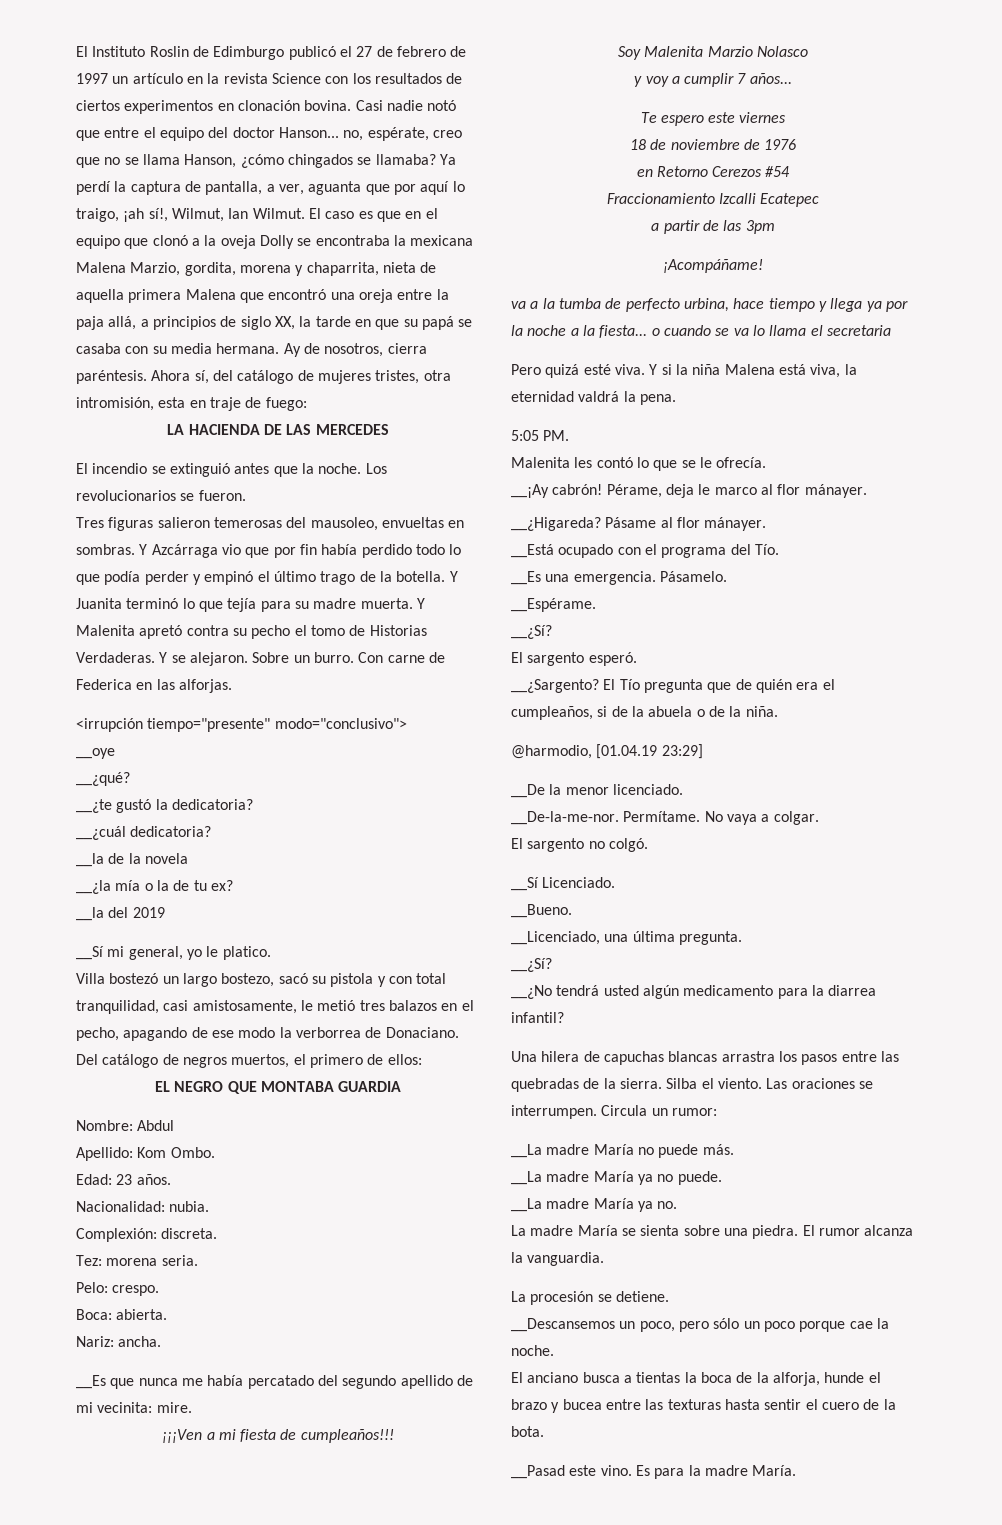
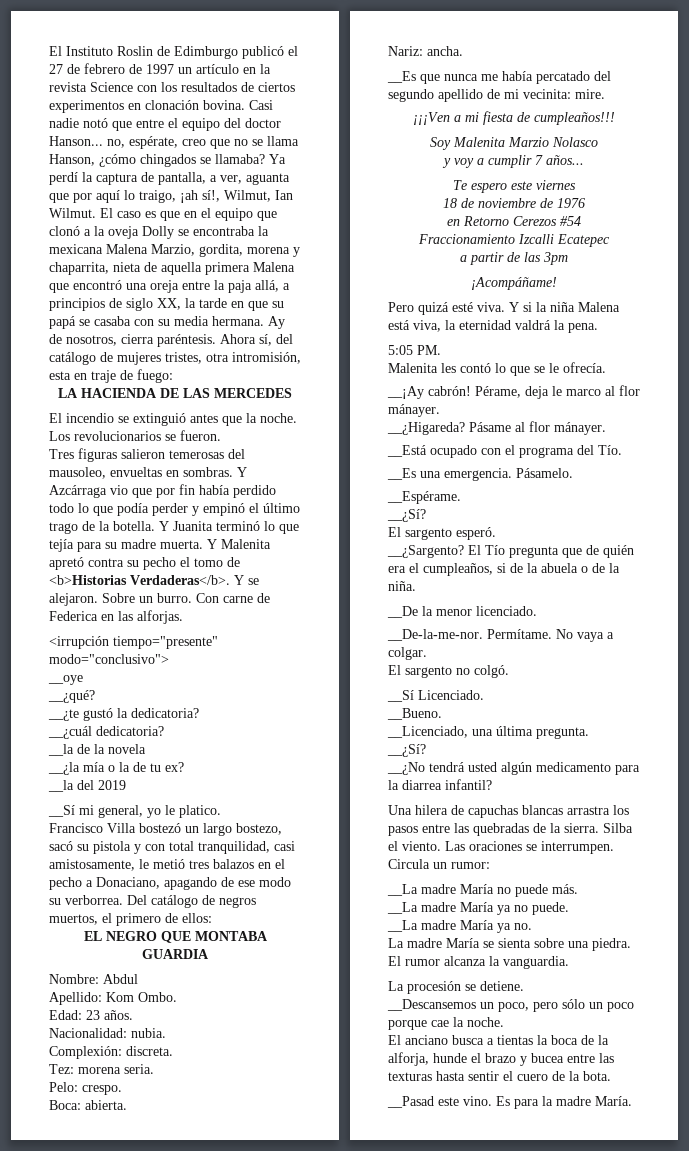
[369,625,427,636] [76,652,155,663] Historias Verdaderas. -> [49,575,230,585] <b>Historias Verdaderas</b>.
(271, 953) none -> [49,823,103,833] Francisco
[76,1027,119,1041] pecho, -> [49,877,160,890] pecho a Donaciano,
[279,1027,459,1038] la verborrea de Donaciano. -> [49,895,123,905] su verborrea.
[511,298,908,312] [511,325,891,338] // va a la tumba de perfecto urbina, hace tiempo y llega ya por la noche a la fiesta... o cuando se va lo llama el secretaria -> (557, 283) none
[511,744,703,759] // @harmodio, [01.04.19 23:29] -> (416, 586) none

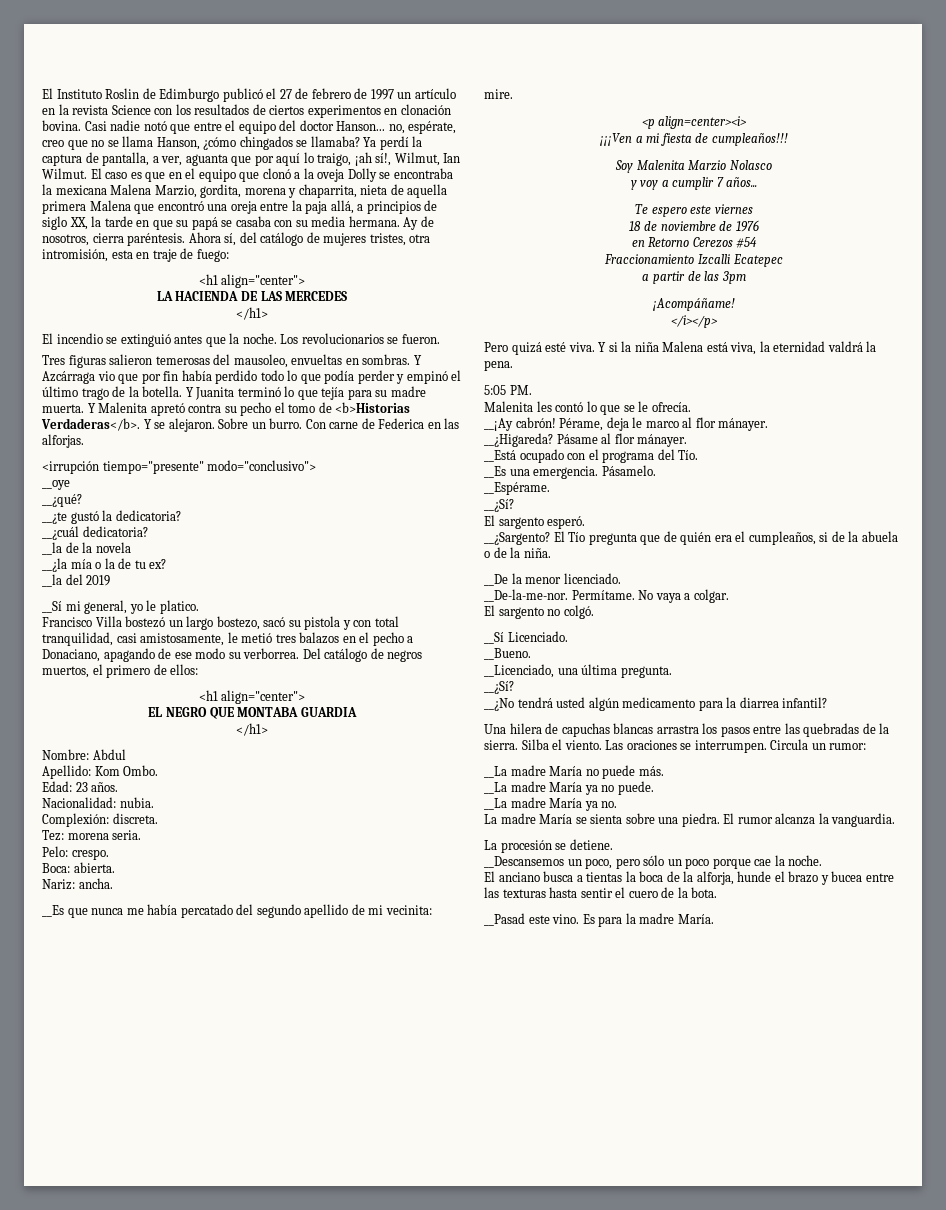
(173, 376) none -> [198,274,306,288] // <h1 align="center">
(292, 393) none -> [236,307,268,320] // </h1>
(212, 918) none -> [198,690,306,704] // <h1 align="center">
(209, 954) none -> [236,723,268,736] // </h1>
(605, 94) none -> [641,116,748,129] // <p align=center><i>
(557, 283) none -> [671,315,718,328] // </i></p>

